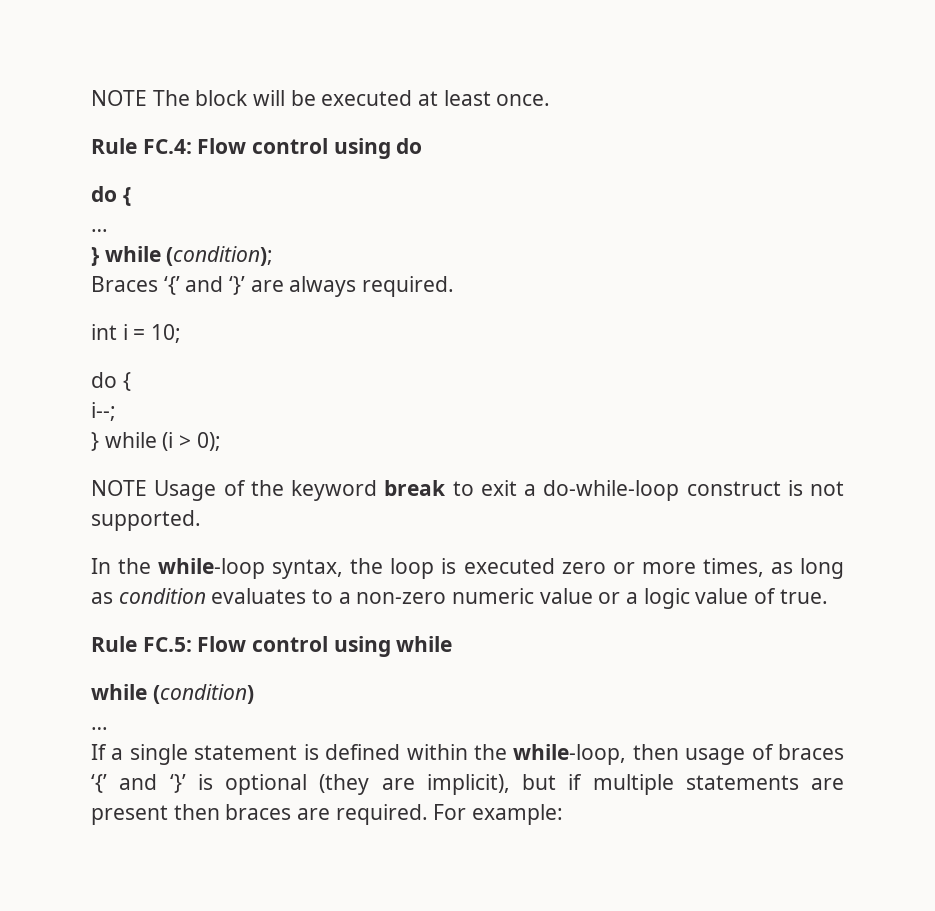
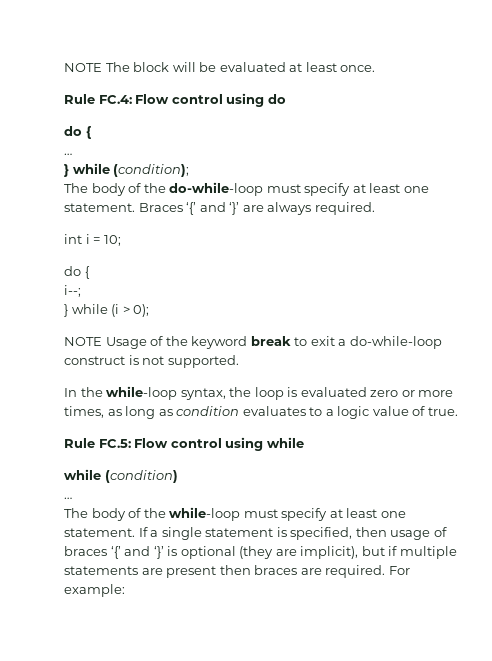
[321,90,413,106] executed -> [219,62,286,72] evaluated
(274, 256) none -> [64,182,429,196] [64,203,135,212] The body of the do-while-loop must specify at least one statement.
[463,558,555,574] executed -> [300,387,367,397] evaluated
[356,588,639,604] non-zero numeric value or a -> (334, 412) none
(108, 728) none -> [64,507,406,521] [64,528,135,537] The body of the while-loop must specify at least one statement.
[325,744,627,765] defined within the while-loop, -> [290,527,353,540] specified,

